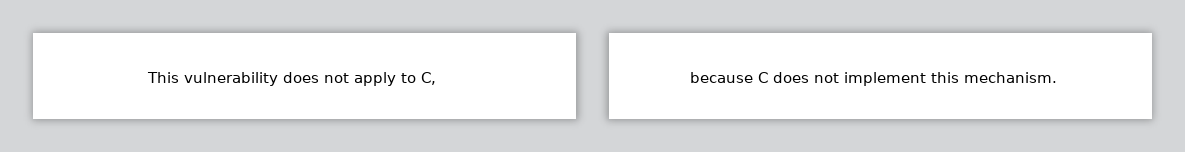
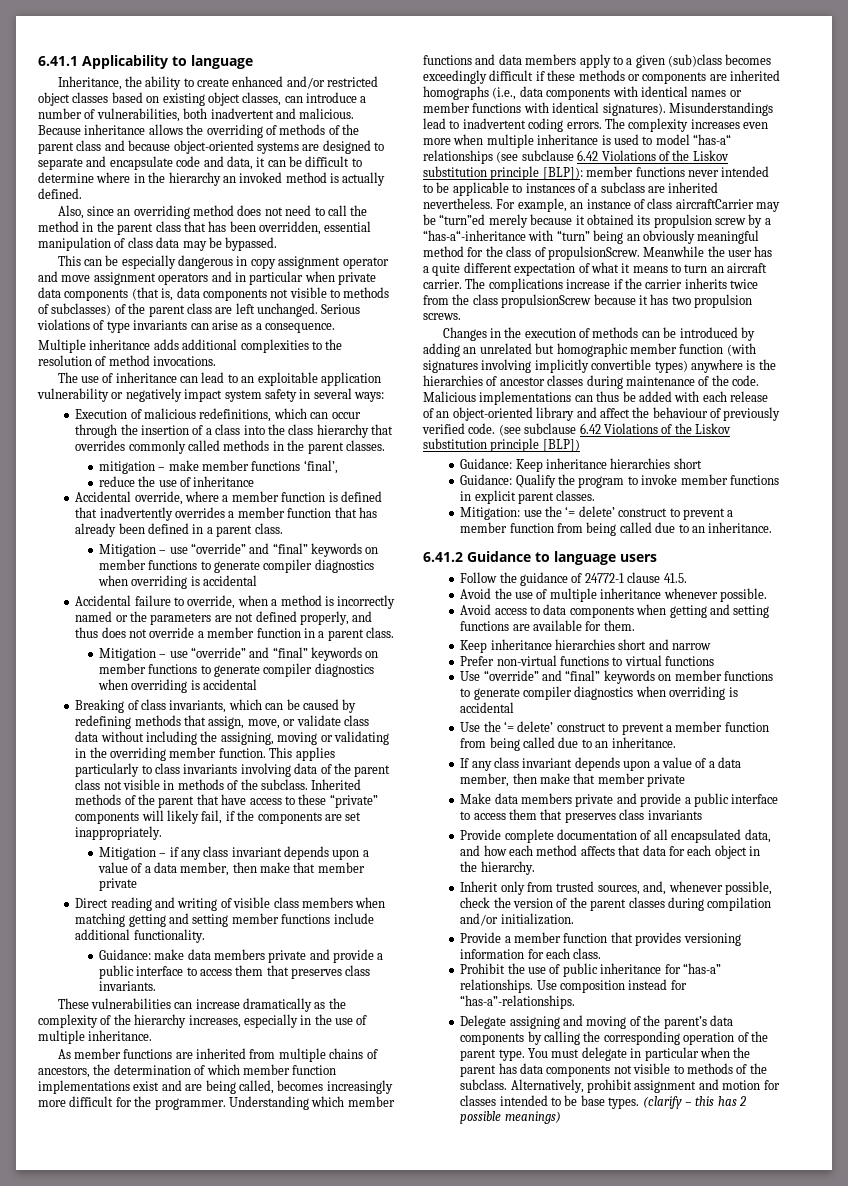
[146,72,1057,86] This vulnerability does not apply to C, because C does not implement this mechanism. -> [38,55,253,69] [57,76,379,90] [38,92,367,106] [38,108,355,122] [38,124,359,138] [38,140,384,154] [38,156,362,170] [38,172,386,186] [38,188,82,199] [57,205,368,219] [38,221,372,235] [38,237,278,251] [57,255,389,269] [38,271,376,285] [38,287,390,301] [38,303,361,317] [37,319,335,333] [38,339,343,353] [38,355,217,366] [57,372,381,386] [37,388,384,402] [75,408,361,422] [75,424,394,438] [75,440,385,454] [98,460,338,474] [98,476,255,487] [75,491,382,505] [75,507,377,521] [75,523,283,537] [98,543,379,557] [98,559,374,573] [97,575,257,589] [75,595,396,609] [75,611,373,625] [75,627,395,641] [98,647,379,661] [98,663,374,677] [97,679,257,693] [75,699,357,713] [75,715,369,729] [75,731,389,745] [75,747,335,761] [75,763,391,777] [75,779,362,790] [75,794,378,808] [75,810,362,824] [75,826,163,840] [98,846,369,860] [97,862,365,876] [98,878,137,891] [75,897,386,911] [75,913,374,927] [75,929,205,943] [98,949,384,963] [98,965,371,979] [98,981,156,991] [57,998,346,1012] [38,1014,368,1028] [38,1030,153,1044] [57,1048,378,1062] [38,1064,337,1078] [38,1080,393,1094] [38,1096,395,1110] [423,54,772,68] [423,70,780,84] [423,86,742,100] [423,102,773,116] [423,118,768,132] [423,134,731,148] [423,150,729,164] [423,166,770,180] [423,182,719,196] [423,198,780,212] [423,214,771,228] [423,230,760,244] [423,246,773,260] [423,262,768,276] [423,278,758,292] [423,294,752,308] [423,313,461,320] [442,327,755,341] [423,343,756,357] [423,359,776,373] [423,375,759,389] [423,391,768,405] [423,407,781,421] [422,423,731,436] [423,438,580,452] [460,458,702,472] [460,474,779,488] [460,490,596,504] [460,506,734,520] [460,522,773,536] [423,551,657,565] [460,572,687,586] [460,588,767,602] [460,604,770,618] [460,620,635,631] [460,639,712,653] [460,655,715,666] [460,670,773,684] [460,686,738,700] [460,702,515,713] [460,721,769,735] [460,737,676,751] [460,757,742,771] [460,773,686,787] [460,793,779,807] [460,809,702,823] [460,829,771,843] [460,845,761,859] [460,861,535,875] [460,881,772,895] [460,897,772,911] [460,913,574,926] [460,932,741,946] [460,948,602,959] [460,963,721,977] [460,979,687,993] [460,995,576,1009] [460,1015,733,1029] [460,1031,768,1045] [460,1047,751,1061] [460,1063,767,1077] [460,1079,780,1093] [460,1095,747,1109] [460,1111,561,1124] 6.41.1 Applicability to language // Inheritance, the ability to create enhanced and/or restricted object classes based on existing object classes, can introduce a number of vulnerabilities, both inadvertent and malicious. Because inheritance allows the overriding of methods of the parent class and because object-oriented systems are designed to separate and encapsulate code and data, it can be difficult to determine where in the hierarchy an invoked method is actually defined. // Also, since an overriding method does not need to call the method in the parent class that has been overridden, essential manipulation of class data may be bypassed. // This can be especially dangerous in copy assignment operator and move assignment operators and in particular when private data components (that is, data components not visible to methods of subclasses) of the parent class are left unchanged. Serious violations of type invariants can arise as a consequence. // Multiple inheritance adds additional complexities to the resolution of method invocations. // The use of inheritance can lead to an exploitable application vulnerability or negatively impact system safety in several ways: // Execution of malicious redefinitions, which can occur through the insertion of a class into the class hierarchy that overrides commonly called methods in the parent classes. // mitigation – make member functions ‘final’, // reduce the use of inheritance // Accidental override, where a member function is defined that inadvertently overrides a member function that has already been defined in a parent class. // Mitigation – use “override” and “final” keywords on member functions to generate compiler diagnostics when overriding is accidental // Accidental failure to override, when a method is incorrectly named or the parameters are not defined properly, and thus does not override a member function in a parent class. // Mitigation – use “override” and “final” keywords on member functions to generate compiler diagnostics when overriding is accidental // Breaking of class invariants, which can be caused by redefining methods that assign, move, or validate class data without including the assigning, moving or validating in the overriding member function. This applies particularly to class invariants involving data of the parent class not visible in methods of the subclass. Inherited methods of the parent that have access to these “private” components will likely fail, if the components are set inappropriately. // Mitigation – if any class invariant depends upon a value of a data member, then make that member private // Direct reading and writing of visible class members when matching getting and setting member functions include additional functionality. // Guidance: make data members private and provide a public interface to access them that preserves class invariants. // These vulnerabilities can increase dramatically as the complexity of the hierarchy increases, especially in the use of multiple inheritance. // As member functions are inherited from multiple chains of ancestors, the determination of which member function implementations exist and are being called, becomes increasingly more difficult for the programmer. Understanding which member functions and data members apply to a given (sub)class becomes exceedingly difficult if these methods or components are inherited homographs (i.e., data components with identical names or member functions with identical signatures). Misunderstandings lead to inadvertent coding errors. The complexity increases even more when multiple inheritance is used to model “has-a“ relationships (see subclause 6.42 Violations of the Liskov substitution principle [BLP]): member functions never intended to be applicable to instances of a subclass are inherited nevertheless. For example, an instance of class aircraftCarrier may be “turn”ed merely because it obtained its propulsion screw by a “has-a“-inheritance with “turn” being an obviously meaningful method for the class of propulsionScrew. Meanwhile the user has a quite different expectation of what it means to turn an aircraft carrier. The complications increase if the carrier inherits twice from the class propulsionScrew because it has two propulsion screws. // Changes in the execution of methods can be introduced by adding an unrelated but homographic member function (with signatures involving implicitly convertible types) anywhere is the hierarchies of ancestor classes during maintenance of the code. Malicious implementations can thus be added with each release of an object-oriented library and affect the behaviour of previously verified code. (see subclause 6.42 Violations of the Liskov substitution principle [BLP]) // Guidance: Keep inheritance hierarchies short // Guidance: Qualify the program to invoke member functions in explicit parent classes. // Mitigation: use the ‘= delete’ construct to prevent a member function from being called due to an inheritance. // 6.41.2 Guidance to language users // Follow the guidance of 24772-1 clause 41.5. // Avoid the use of multiple inheritance whenever possible. // Avoid access to data components when getting and setting functions are available for them. // Keep inheritance hierarchies short and narrow // Prefer non-virtual functions to virtual functions // Use “override” and “final” keywords on member functions to generate compiler diagnostics when overriding is accidental // Use the ‘= delete’ construct to prevent a member function from being called due to an inheritance. // If any class invariant depends upon a value of a data member, then make that member private // Make data members private and provide a public interface to access them that preserves class invariants // Provide complete documentation of all encapsulated data, and how each method affects that data for each object in the hierarchy. // Inherit only from trusted sources, and, whenever possible, check the version of the parent classes during compilation and/or initialization. // Provide a member function that provides versioning information for each class. // Prohibit the use of public inheritance for “has-a” relationships. Use composition instead for “has-a”-relationships. // Delegate assigning and moving of the parent’s data components by calling the corresponding operation of the parent type. You must delegate in particular when the parent has data components not visible to methods of the subclass. Alternatively, prohibit assignment and motion for classes intended to be base types. (clarify – this has 2 possible meanings)

